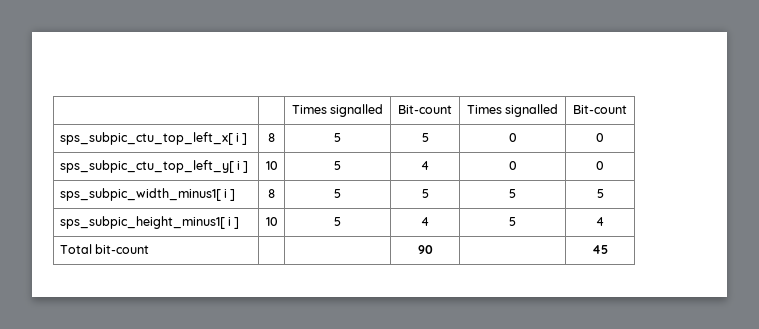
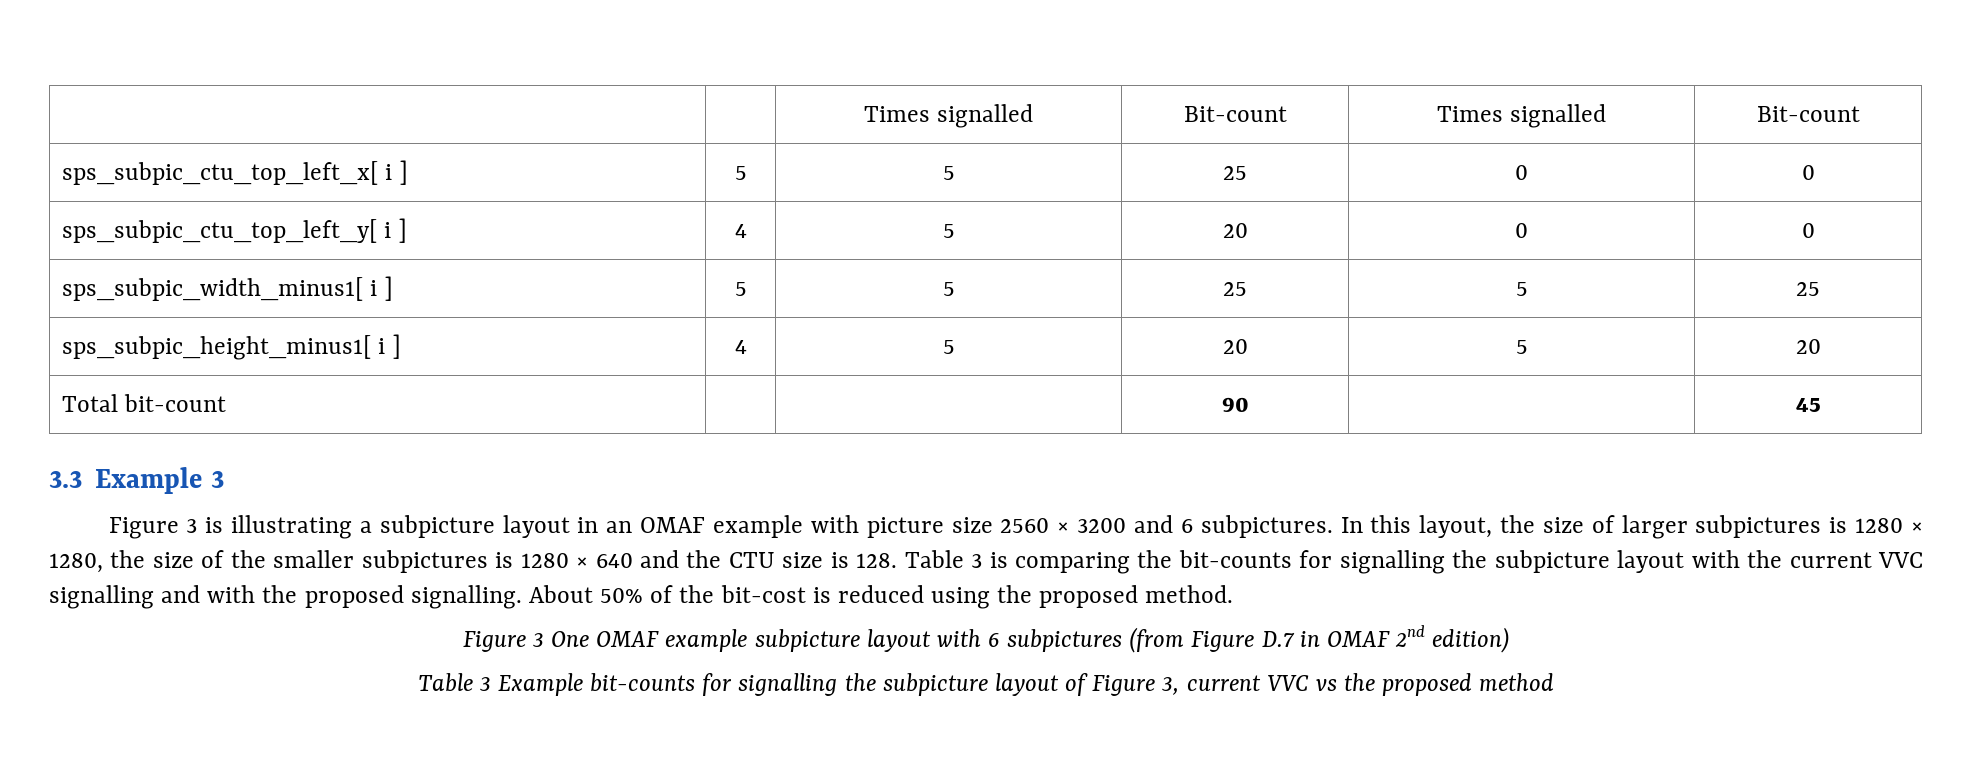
[268,133,275,142] [334,133,341,142] [421,133,429,142] 8 | 5 | 5 -> [734,166,747,180] [942,166,955,180] [1223,166,1247,180] 5 | 5 | 25
[265,161,278,170] [334,161,341,170] [421,161,429,170] 10 | 5 | 4 -> [734,224,747,238] [942,224,955,238] [1222,223,1248,238] 4 | 5 | 20
[268,189,275,198] [334,189,341,198] [421,189,429,198] [509,189,516,198] [596,189,604,198] | 8 | 5 | 5 | 5 | 5 -> [734,282,747,296] [942,282,955,296] [1223,282,1247,296] [1515,282,1528,296] [1796,282,1820,296] | 5 | 5 | 25 | 5 | 25
[265,217,278,226] [334,217,341,226] [421,217,429,226] [509,217,516,226] [596,217,604,226] | 10 | 5 | 4 | 5 | 4 -> [734,340,747,354] [942,340,955,354] [1222,339,1248,354] [1515,340,1528,354] [1795,339,1821,354] | 4 | 5 | 20 | 5 | 20
(608, 249) none -> [49,467,224,494] [108,515,1924,539] [49,550,1924,574] [49,585,1234,609] [462,625,1510,653] [417,673,1555,696] // 3.3 Example 3 // Figure 3 is illustrating a subpicture layout in an OMAF example with picture size 2560 × 3200 and 6 subpictures. In this layout, the size of larger subpictures is 1280 × 1280, the size of the smaller subpictures is 1280 × 640 and the CTU size is 128. Table 3 is comparing the bit-counts for signalling the subpicture layout with the current VVC signalling and with the proposed signalling. About 50% of the bit-cost is reduced using the proposed method. // Figure 3 One OMAF example subpicture layout with 6 subpictures (from Figure D.7 in OMAF 2nd edition) // Table 3 Example bit-counts for signalling the subpicture layout of Figure 3, current VVC vs the proposed method

